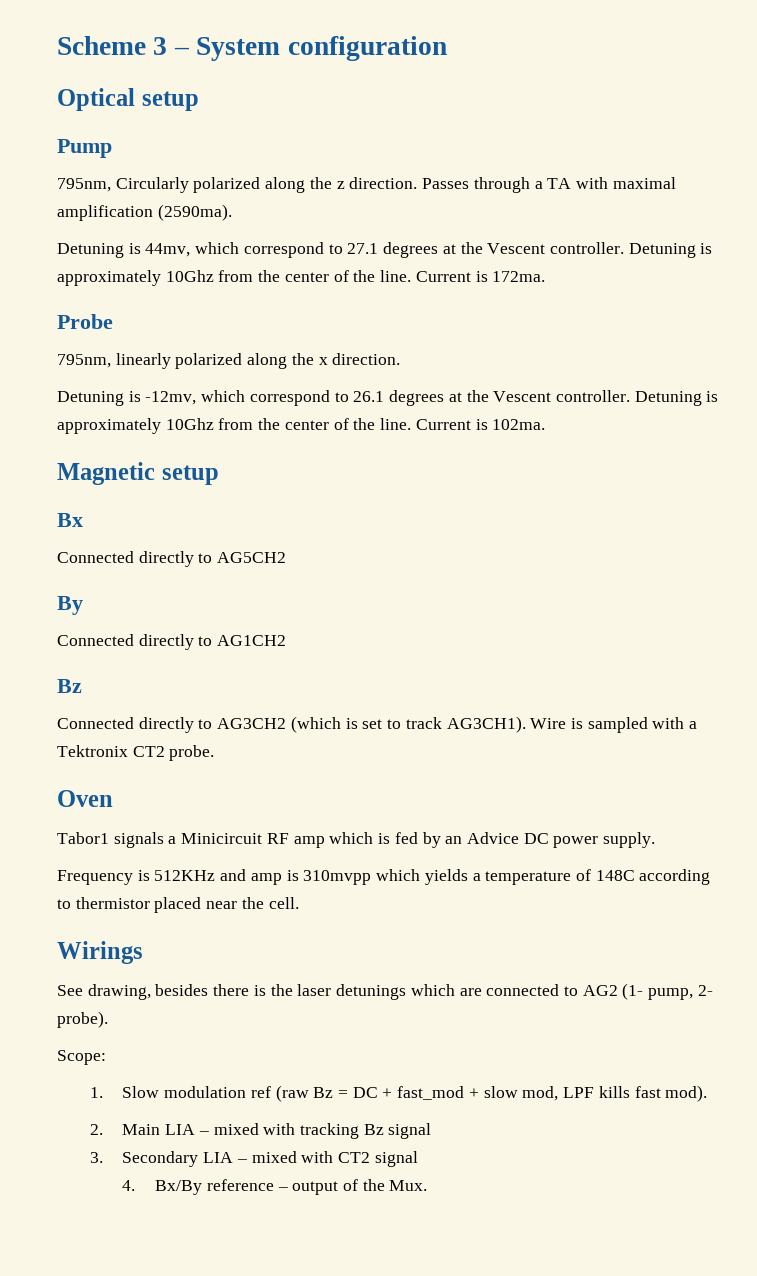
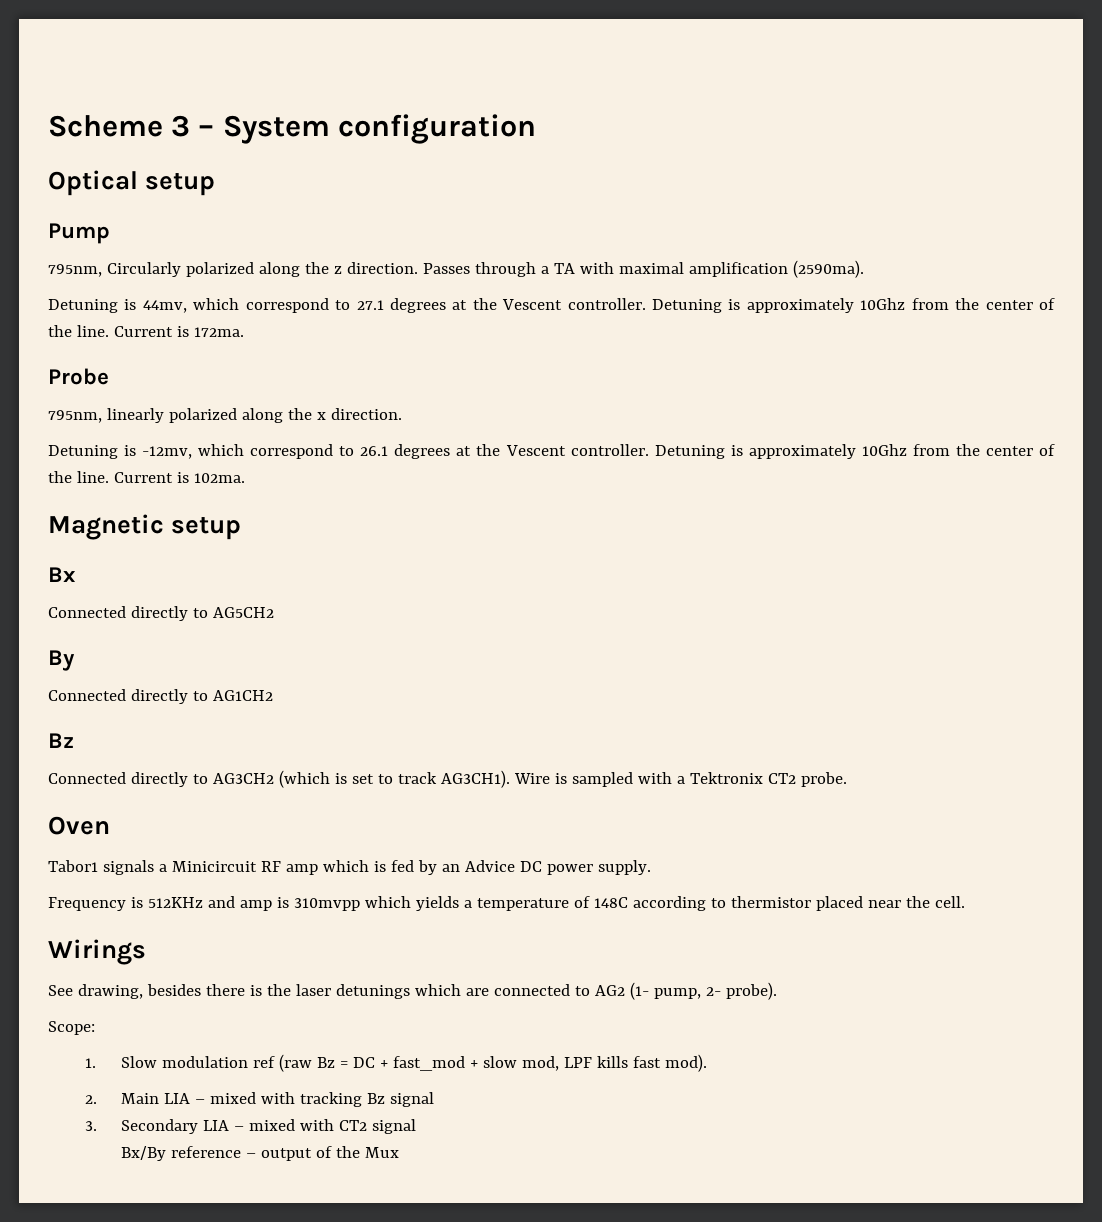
[122,1180,136,1191] 4. -> (417, 1126) none
[389,1180,428,1191] Mux. -> [365,1147,400,1158] Mux

